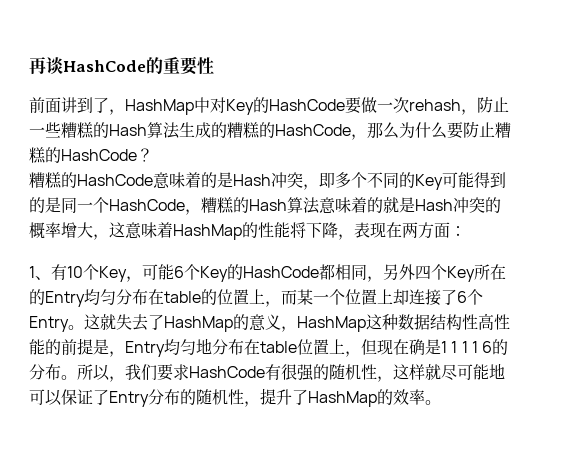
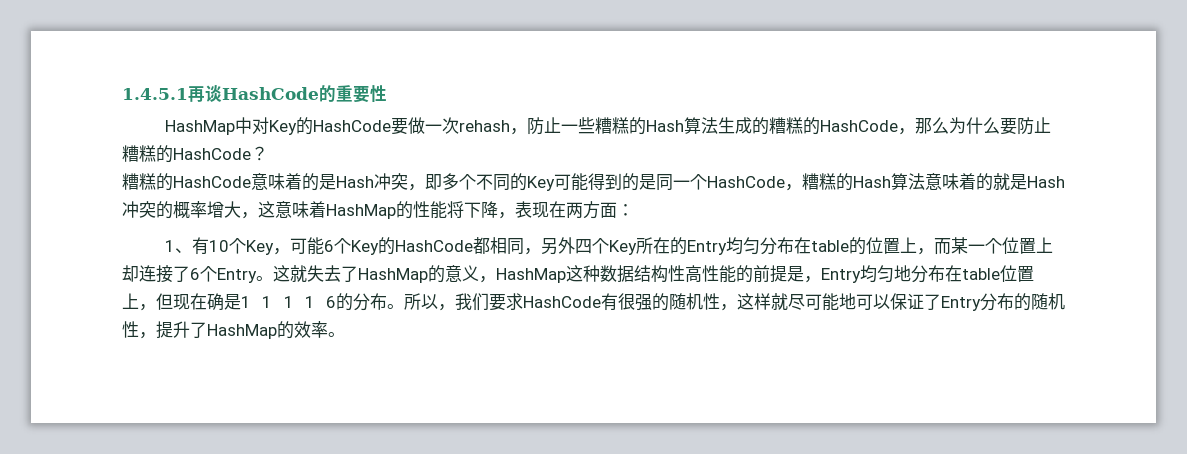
(29, 66) none -> [122,88,188,100] 1.4.5.1
[29,97,125,115] 前面讲到了， -> (387, 93) none

